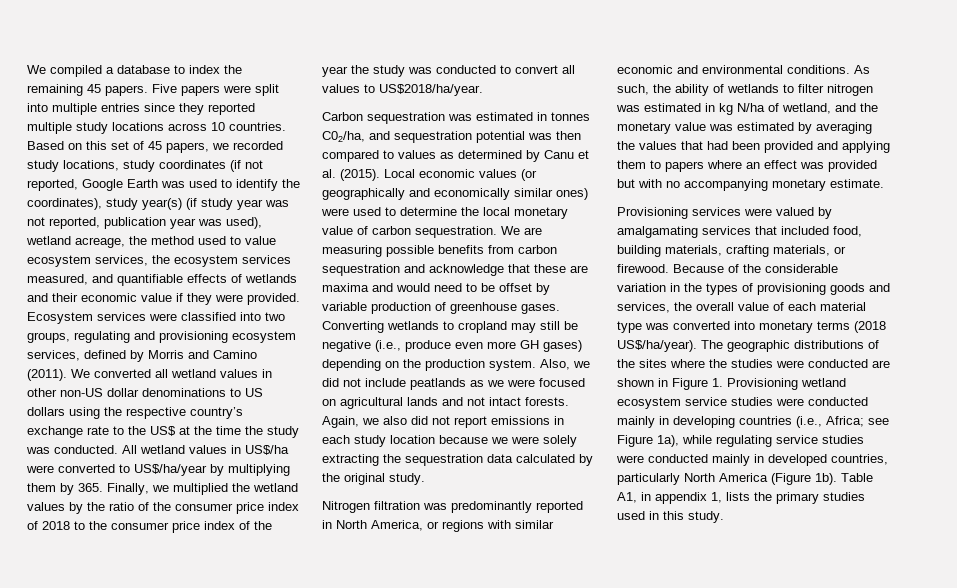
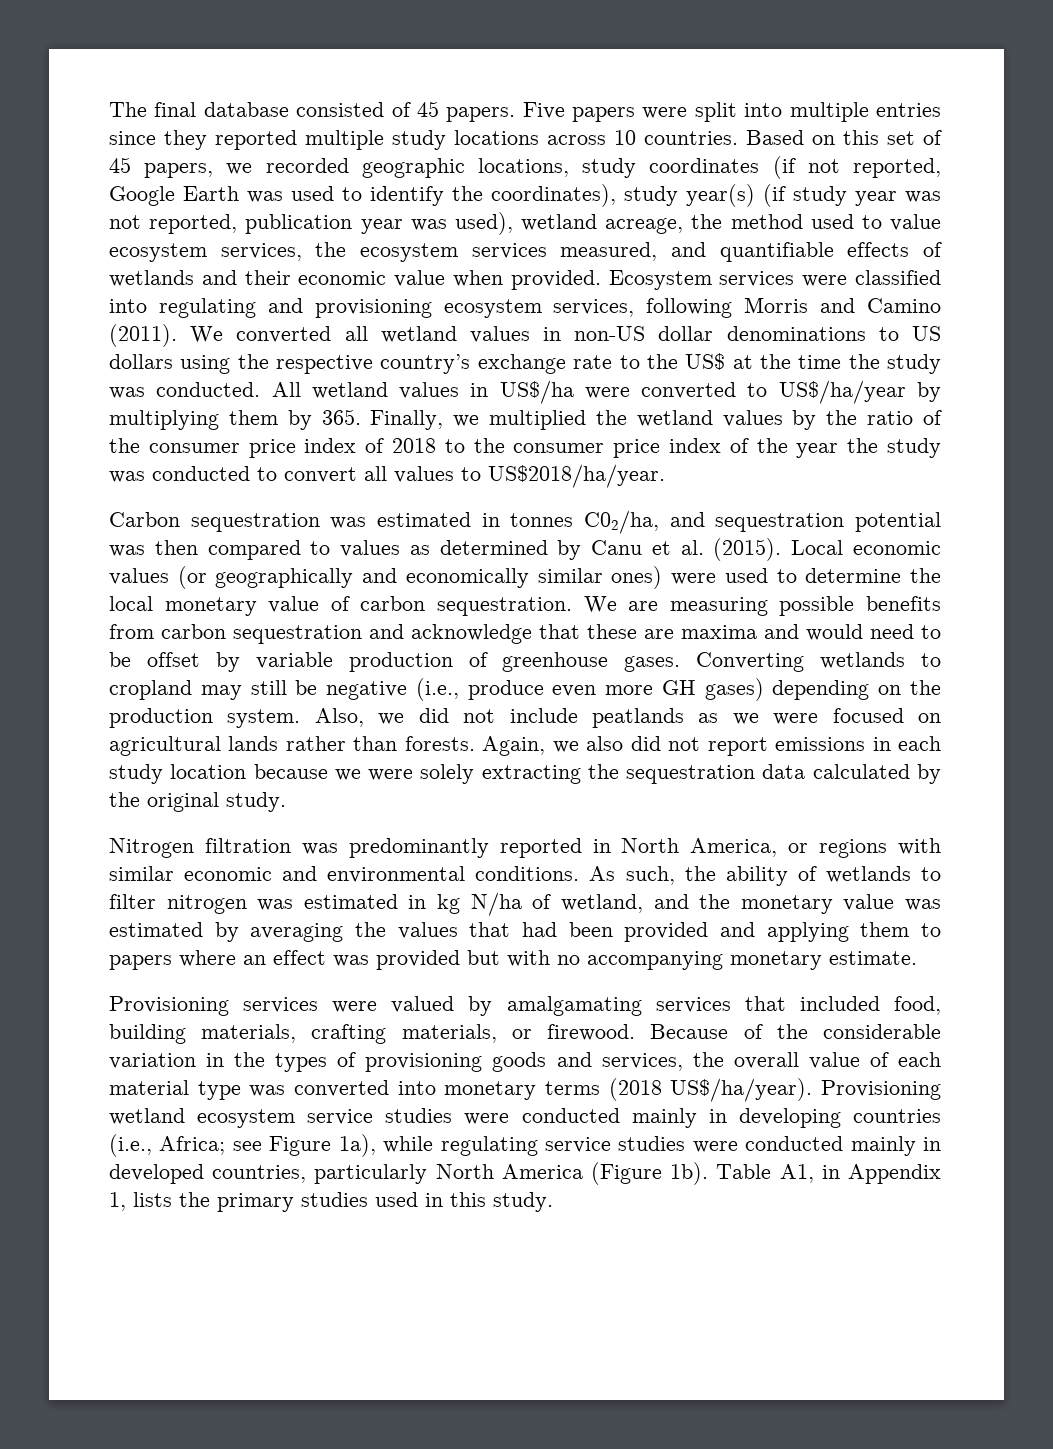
[27,65,242,77] [27,84,83,96] We compiled a database to index the remaining -> [109,102,411,117] The final database consisted of
[27,160,59,172] study -> [361,158,465,178] geographic
[176,293,243,305] if they were -> [453,270,503,287] when
[265,312,285,321] [27,332,70,343] two groups, -> (147, 306) none
[84,350,144,362] defined by -> [646,298,733,318] following
[27,388,57,397] other -> (562, 334) none
[442,397,521,406] and not intact -> [285,736,398,751] rather than
[701,340,879,352] [617,359,890,368] [617,378,723,390] The geographic distributions of the sites where the studies were conducted are shown in Figure 1. -> (813, 1090) none
[655,492,707,504] appendix -> [848,1164,942,1184] Appendix

